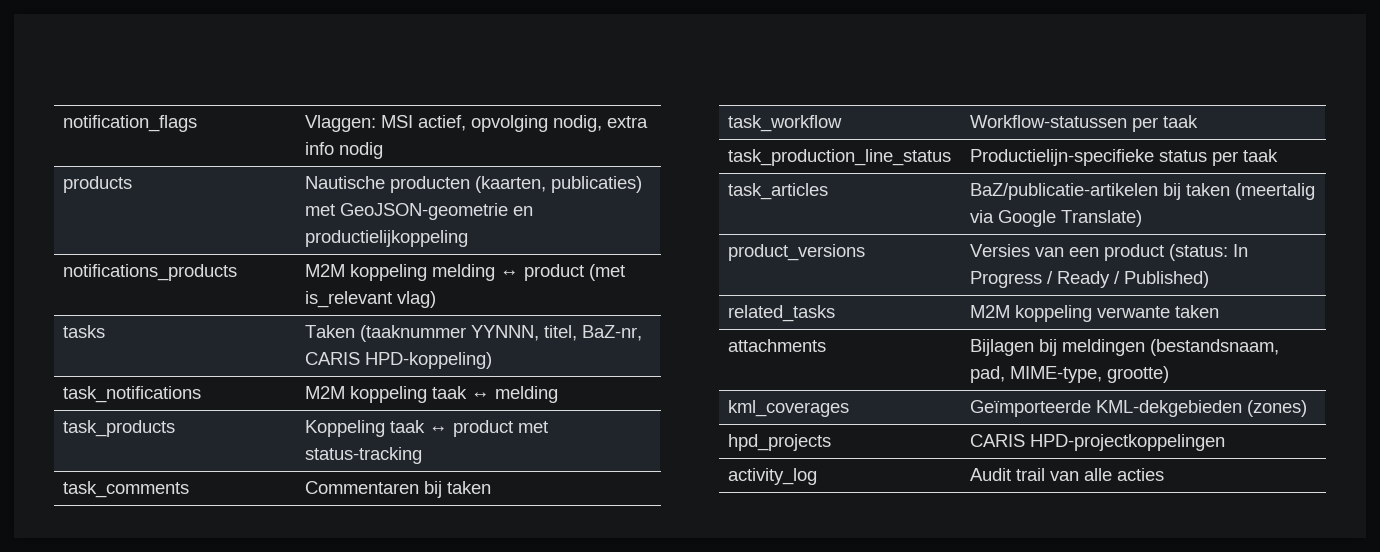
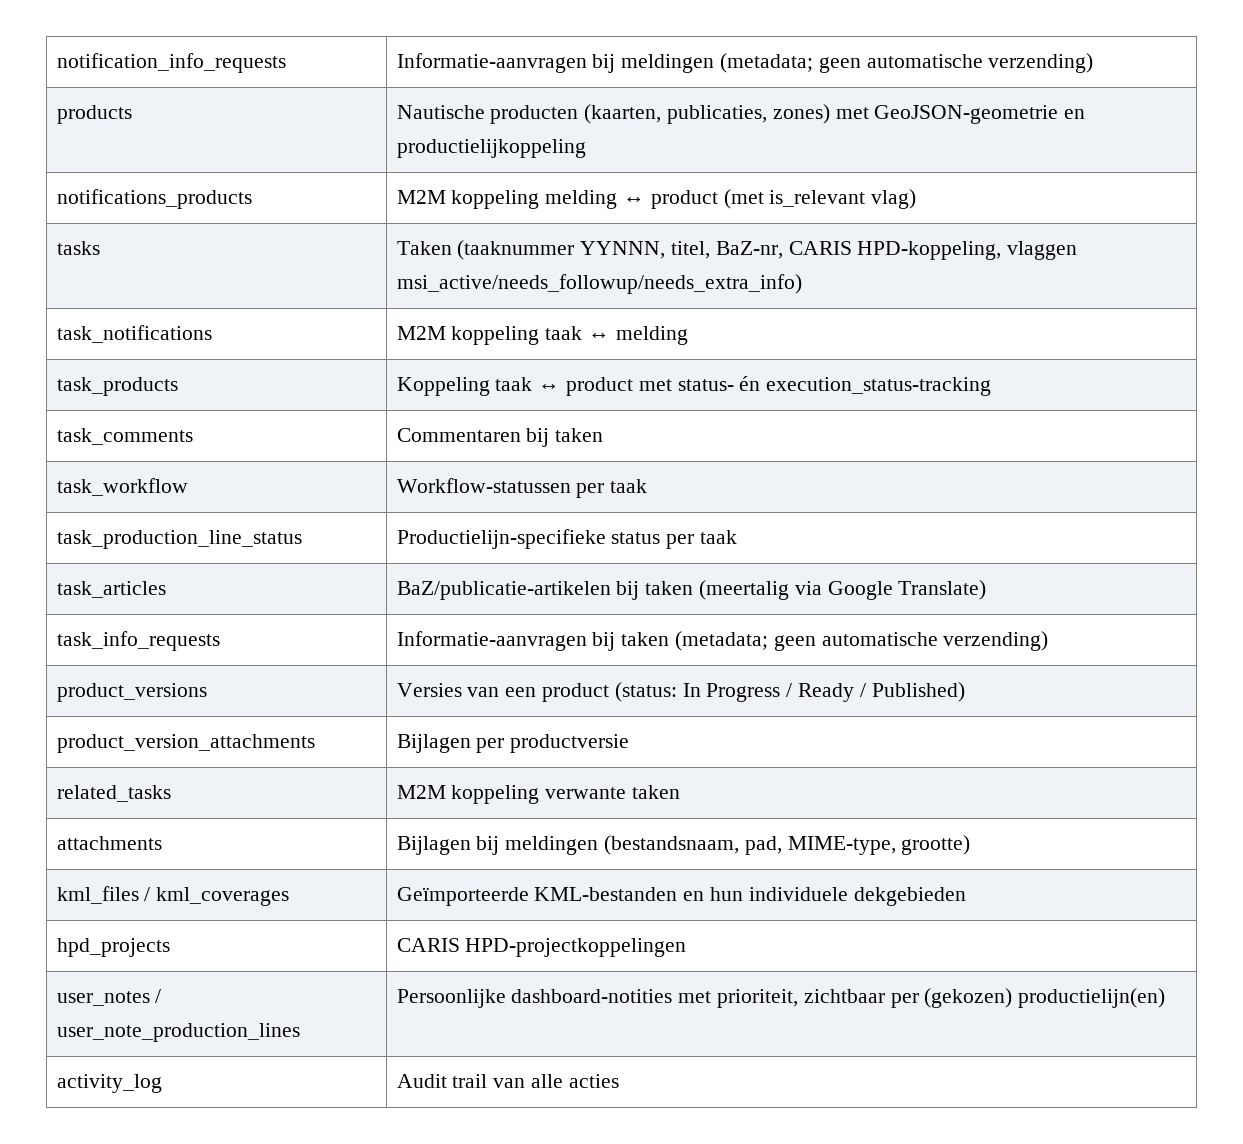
[63,115,198,132] [305,115,649,132] [305,142,384,159] notification_flags | Vlaggen: MSI actief, opvolging nodig, extra info nodig -> [56,53,286,73] [396,53,1094,73] notification_info_requests | Informatie-aanvragen bij meldingen (metadata; geen automatische verzending)
[551,176,643,193] publicaties) -> [667,104,830,124] publicaties, zones)
[365,352,493,369] HPD-koppeling) -> [857,241,1078,260] [396,274,802,294] HPD-koppeling, vlaggen msi_active/needs_followup/needs_extra_info)
[305,447,423,464] status-tracking -> [677,376,992,396] status- én execution_status-tracking
(1143, 218) none -> [56,631,220,651] [396,631,1049,651] // task_info_requests | Informatie-aanvragen bij taken (metadata; geen automatische verzending)
(1210, 279) none -> [56,734,315,753] [396,734,630,753] // product_version_attachments | Bijlagen per productversie
(1170, 374) none -> [56,886,151,904] kml_files /
[1096,400,1308,417] [728,434,832,451] [970,434,1226,451] KML-dekgebieden (zones) // hpd_projects | CARIS HPD-projectkoppelingen -> [534,887,966,906] [56,938,170,957] [396,938,687,957] [56,989,162,1006] [56,1023,300,1042] [396,988,1166,1008] KML-bestanden en hun individuele dekgebieden // hpd_projects | CARIS HPD-projectkoppelingen // user_notes / user_note_production_lines | Persoonlijke dashboard-notities met prioriteit, zichtbaar per (gekozen) productielijn(en)

